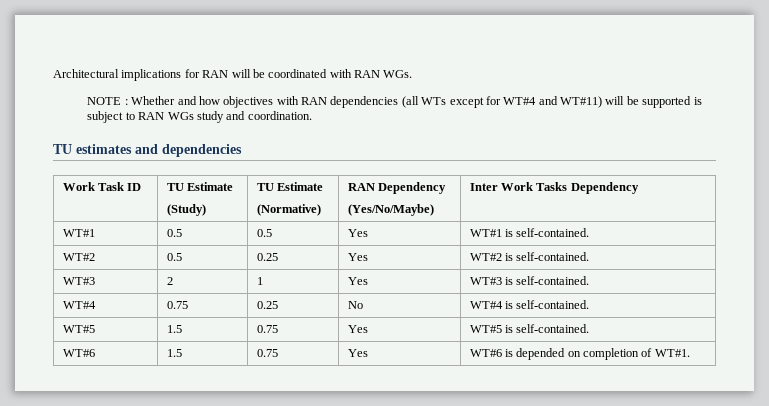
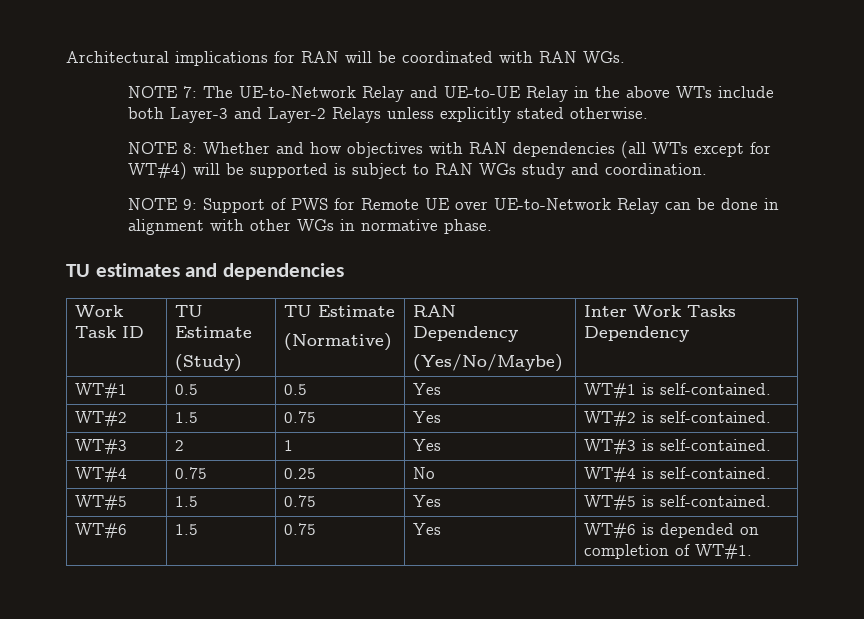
[124,99,128,105] : -> [182,86,774,102] [127,107,648,123] [127,142,197,154] 7: The UE-to-Network Relay and UE-to-UE Relay in the above WTs include both Layer-3 and Layer-2 Relays unless explicitly stated otherwise. // NOTE 8:
[503,96,603,108] WT#4 and WT#11) -> [127,162,187,180] WT#4)
(312, 115) none -> [127,198,779,214] [127,219,492,235] // NOTE 9: Support of PWS for Remote UE over UE-to-Network Relay can be done in alignment with other WGs in normative phase.
[166,253,182,261] [256,253,278,261] 0.5 | 0.25 -> [175,412,199,423] [284,411,317,423] 1.5 | 0.75

